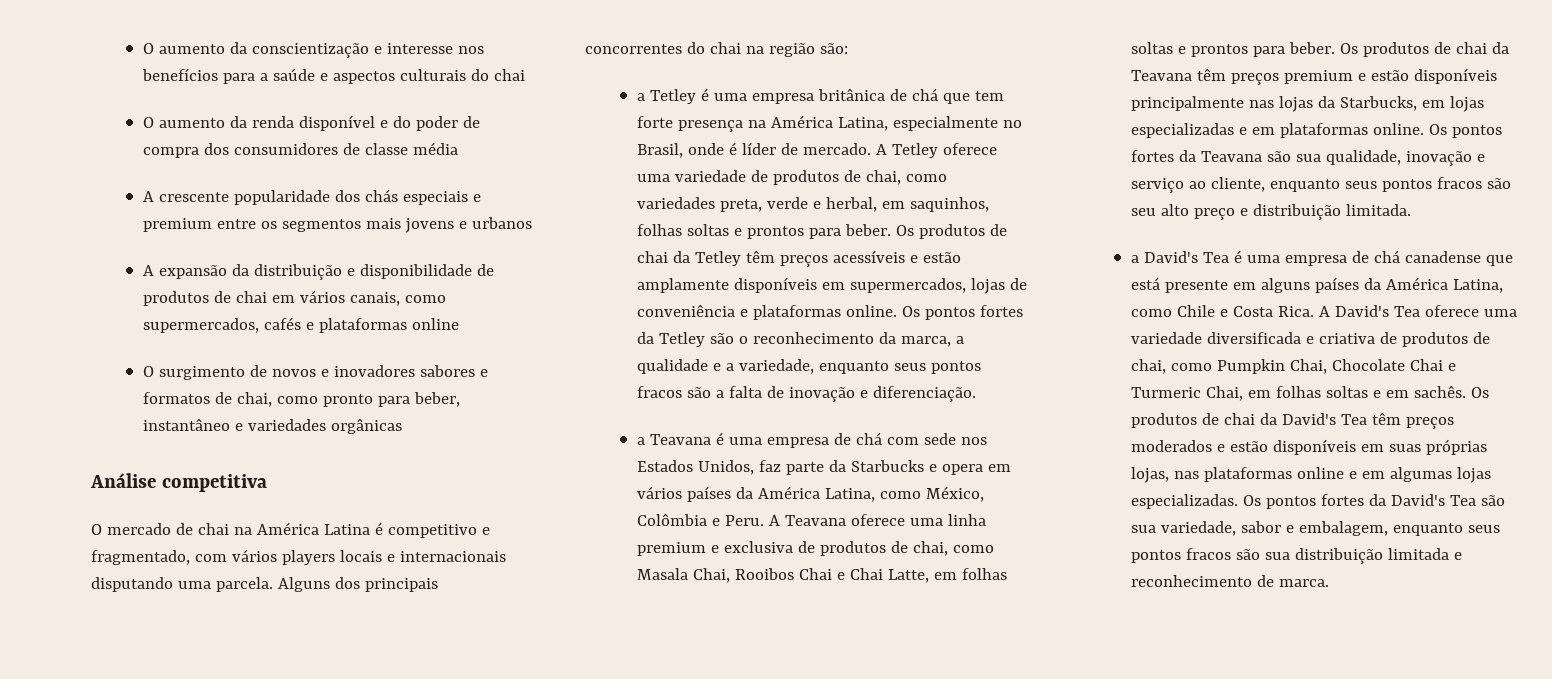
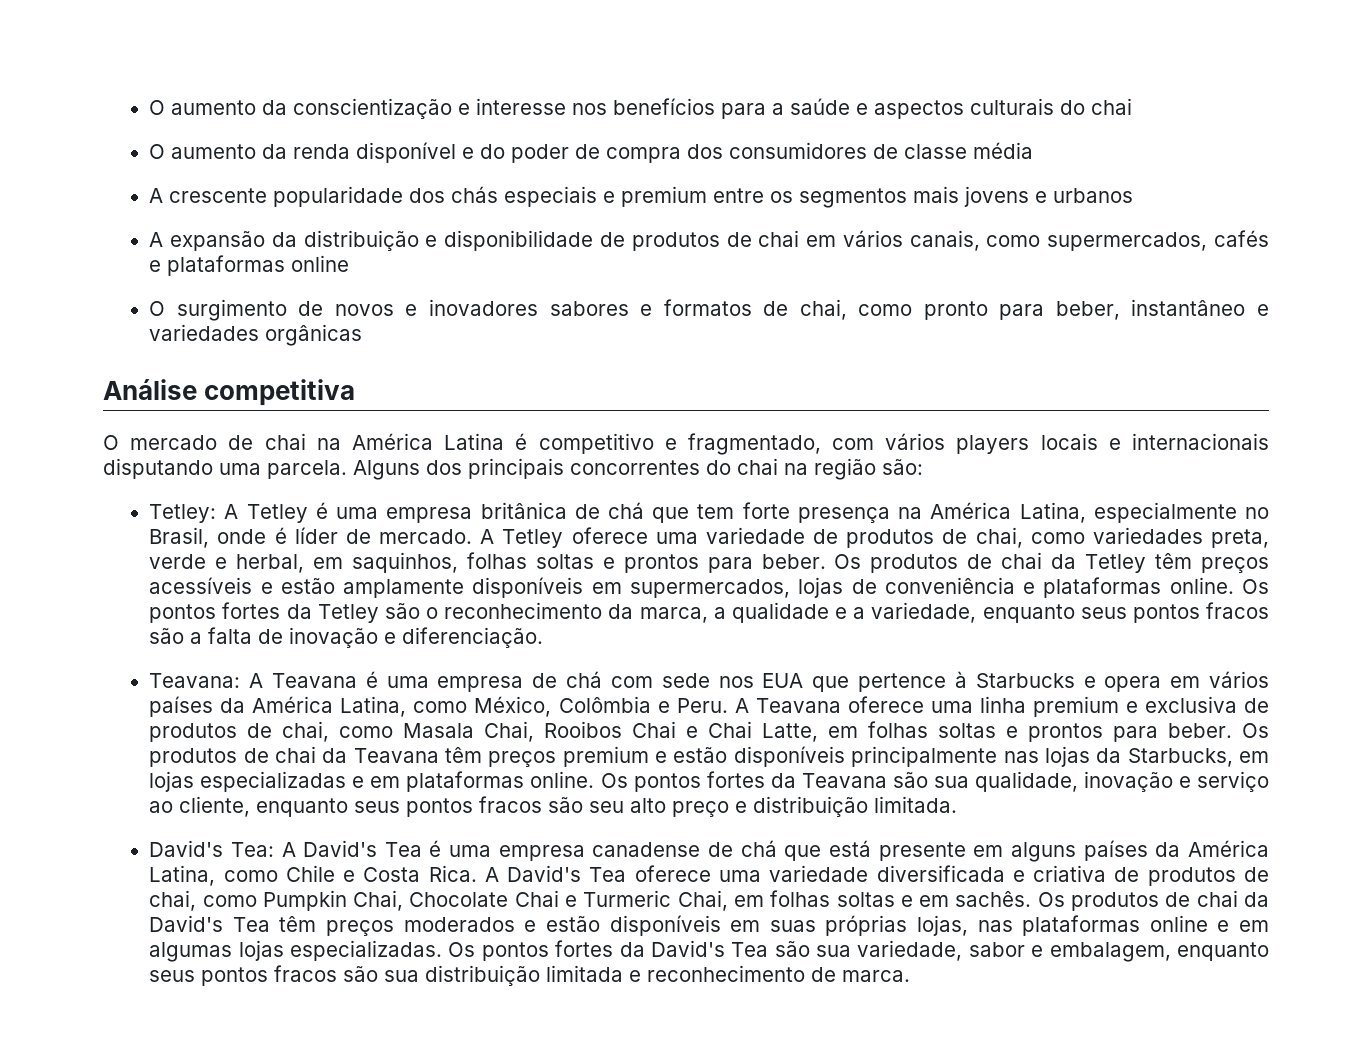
[636,93,645,101] a -> [149,504,239,523] Tetley: A
[636,437,645,445] a -> [149,673,264,688] Teavana: A
[636,460,846,475] Estados Unidos, faz parte da -> [762,671,967,692] EUA que pertence à
[1130,255,1139,263] a -> [149,840,296,857] David's Tea: A
[1351,250,1481,263] de chá canadense -> [592,840,777,857] canadense de chá

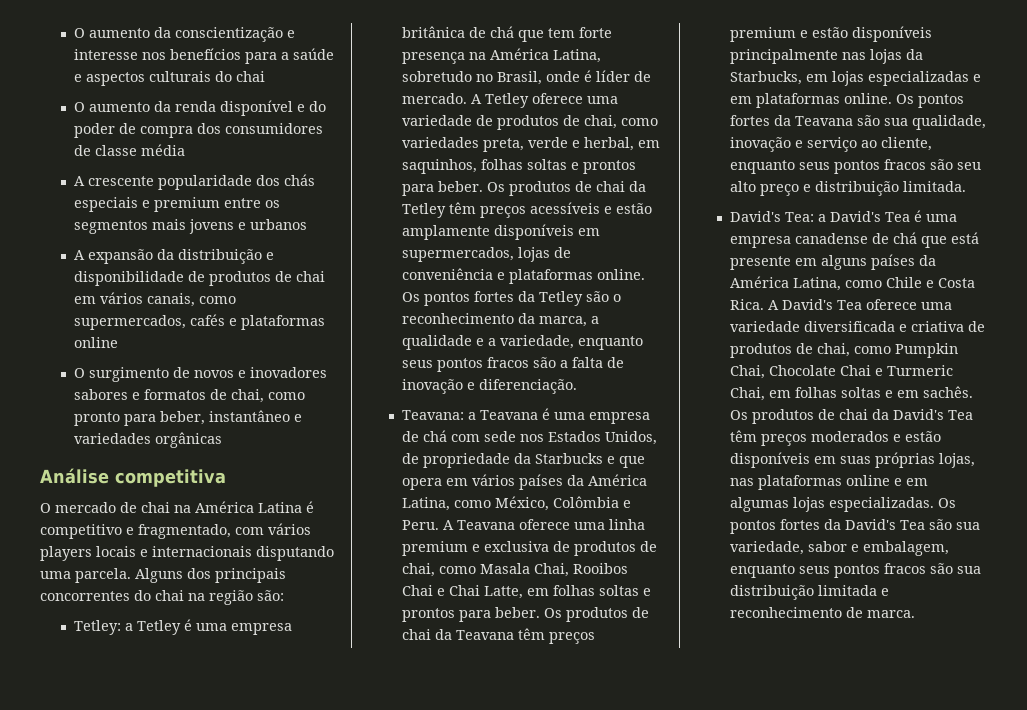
[224,504,239,519] A -> [124,623,133,631] a
[1093,502,1237,523] especialmente -> [401,71,472,82] sobretudo
[249,673,264,688] A -> [467,412,476,420] a
[762,671,967,692] EUA que pertence à -> [547,431,657,445] [401,453,531,468] Estados Unidos, de propriedade da
(1096, 682) none -> [618,456,645,468] que
[281,842,296,857] A -> [817,214,826,222] a

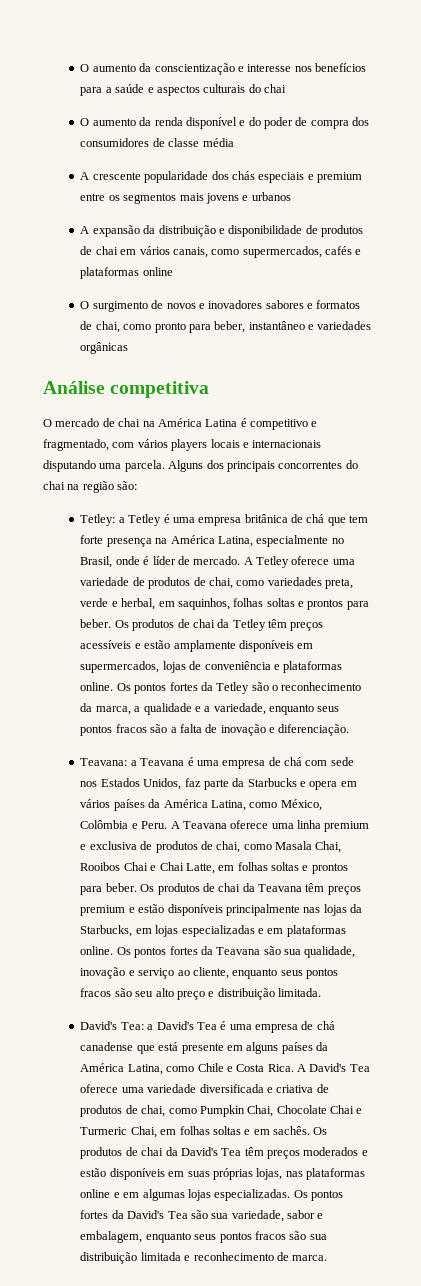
[401,71,472,82] sobretudo -> [256,535,329,547] especialmente
[401,453,510,468] de propriedade -> [184,778,229,790] faz parte
[618,456,645,468] que -> (307, 784) none
[794,232,917,244] canadense de chá -> [301,1021,335,1030] [80,1042,134,1051] de chá canadense

